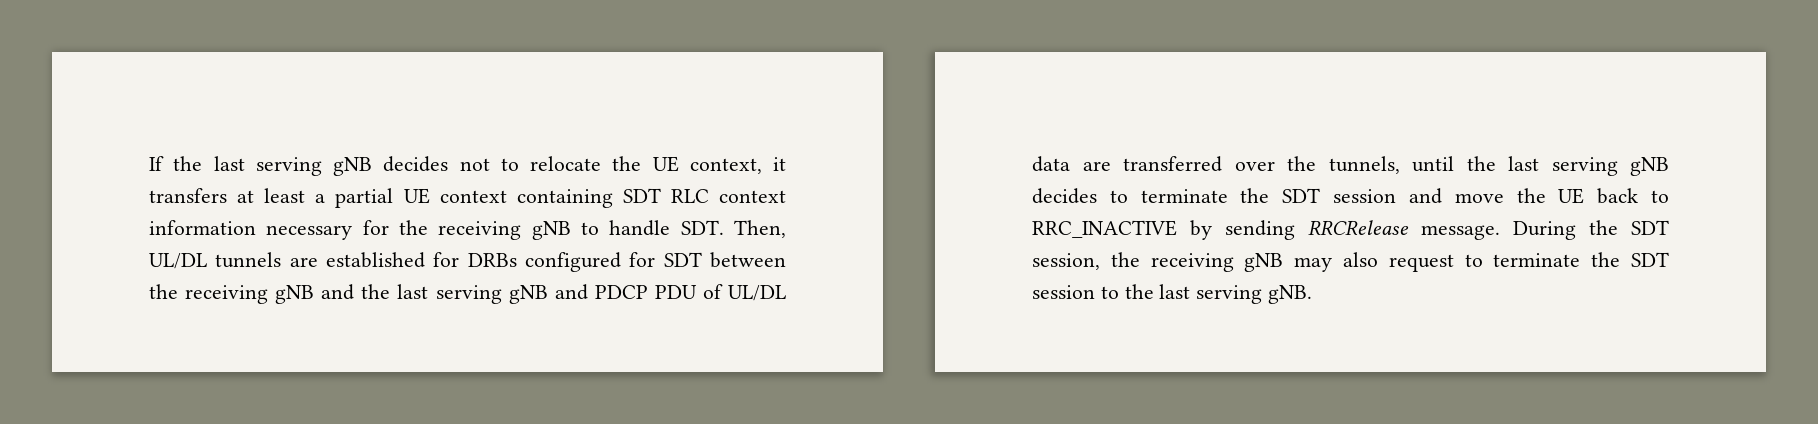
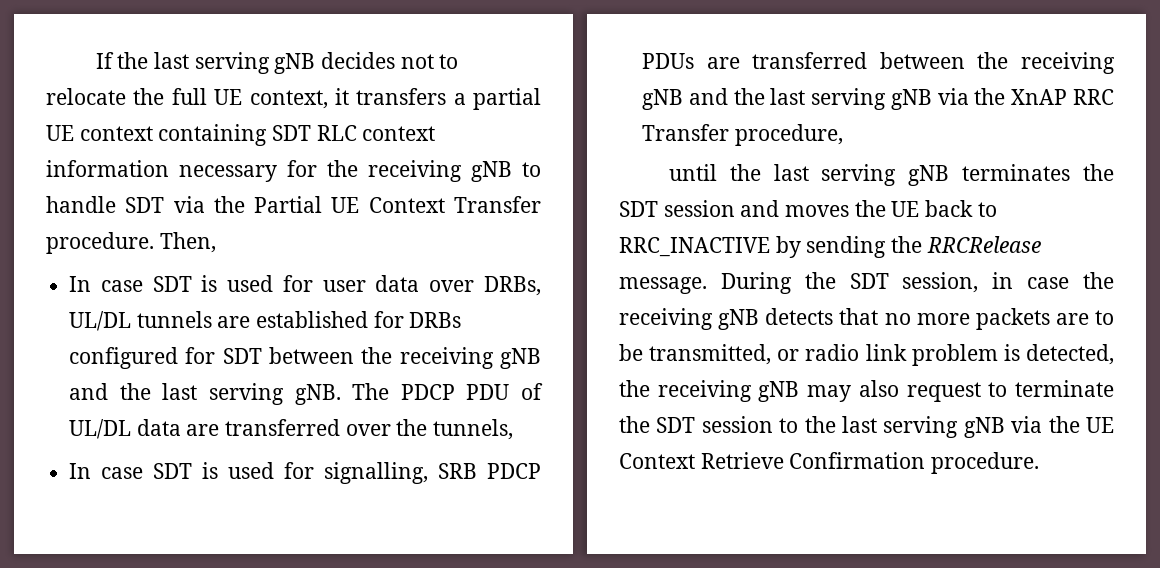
(642, 163) none -> [171,88,207,105] full
[237,188,306,203] at least -> (447, 96) none
[680,220,786,238] SDT. Then, -> [125,196,541,213] [46,232,216,254] [69,275,541,296] SDT via the Partial UE Context Transfer procedure. Then, // In case SDT is used for user data over DRBs,
[508,284,588,304] gNB and -> [294,383,390,405] gNB. The
(1400, 165) none -> [69,462,541,484] [642,52,1115,74] [642,88,1114,110] [642,124,843,146] // In case SDT is used for signalling, SRB PDCP PDUs are transferred between the receiving gNB and the last serving gNB via the XnAP RRC Transfer procedure, //
[1032,188,1228,204] decides to terminate -> [962,164,1071,181] terminates
[1454,193,1504,203] move -> [785,205,850,217] moves
(1295, 230) none -> [891,236,923,253] the
(1100, 261) none -> [992,272,1114,289] [619,308,1114,330] [619,344,1114,366] in case the receiving gNB detects that no more packets are to be transmitted, or radio link problem is detected,
[1268,285,1313,304] gNB. -> [963,416,1114,438] [619,452,1040,474] gNB via the UE Context Retrieve Confirmation procedure.

